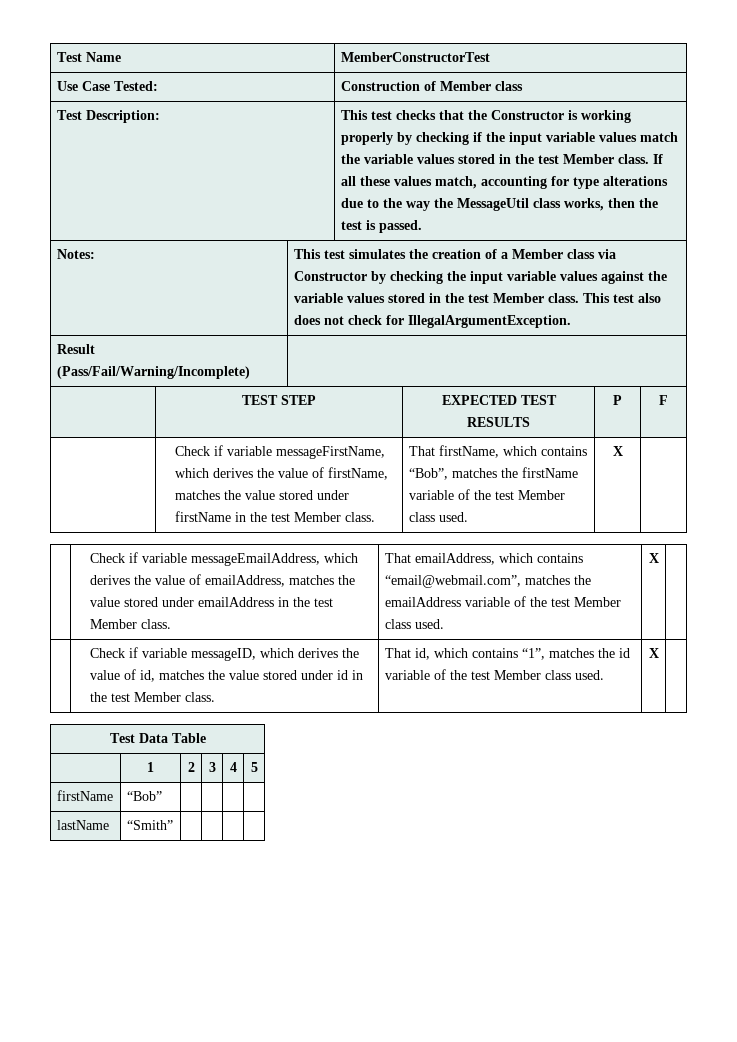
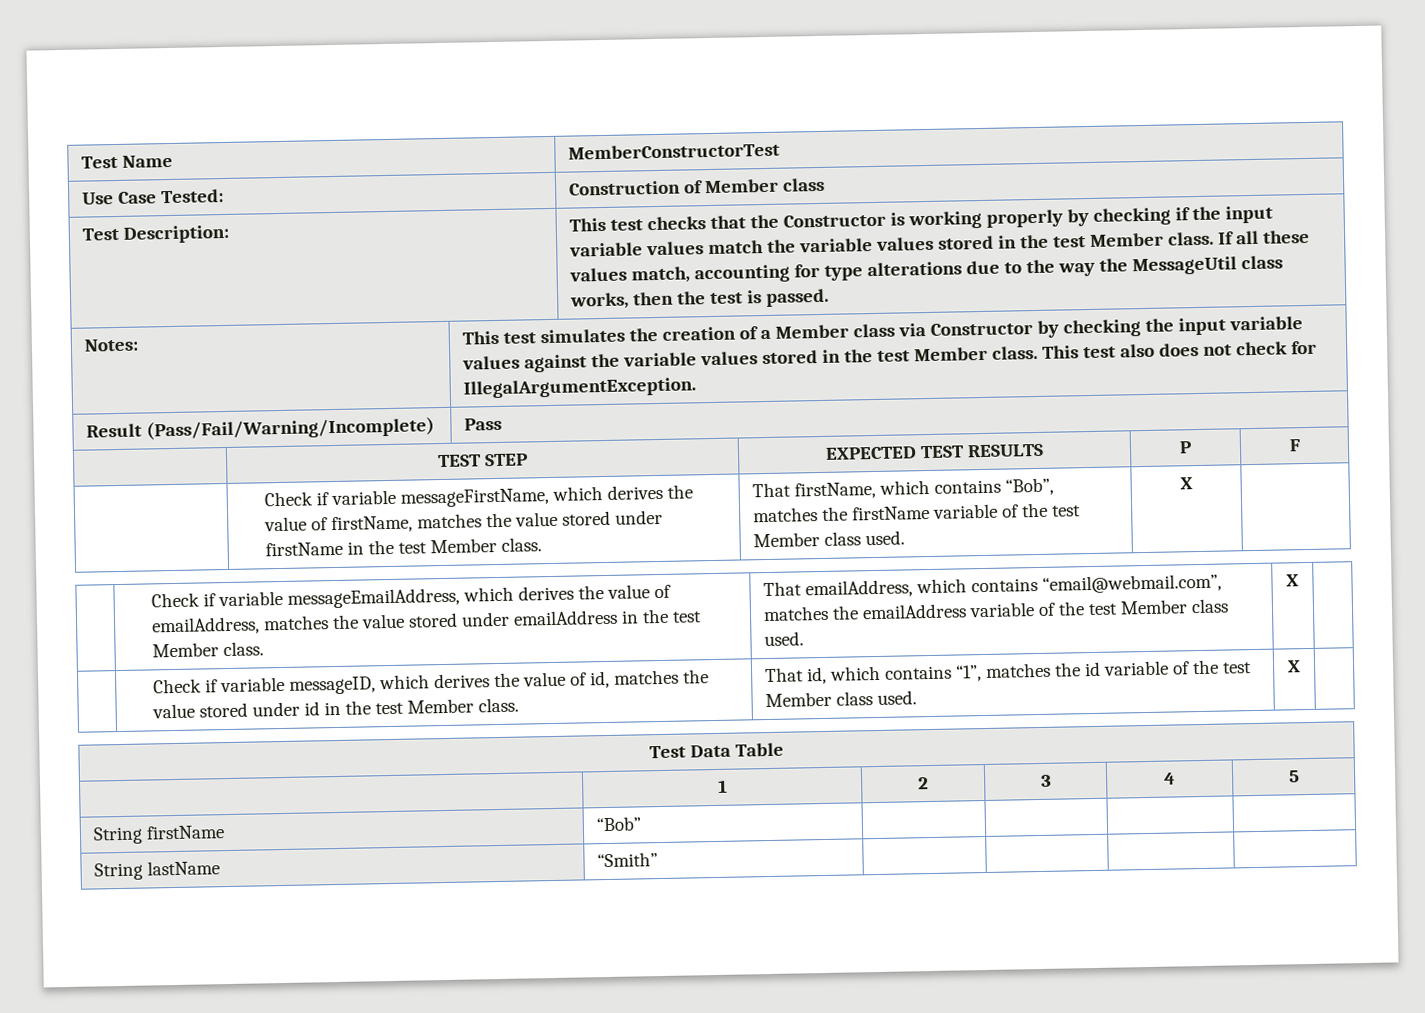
(250, 372) none -> [464,417,503,431] Pass
(258, 767) none -> [93,826,144,845] String
(162, 796) none -> [94,862,144,881] String

